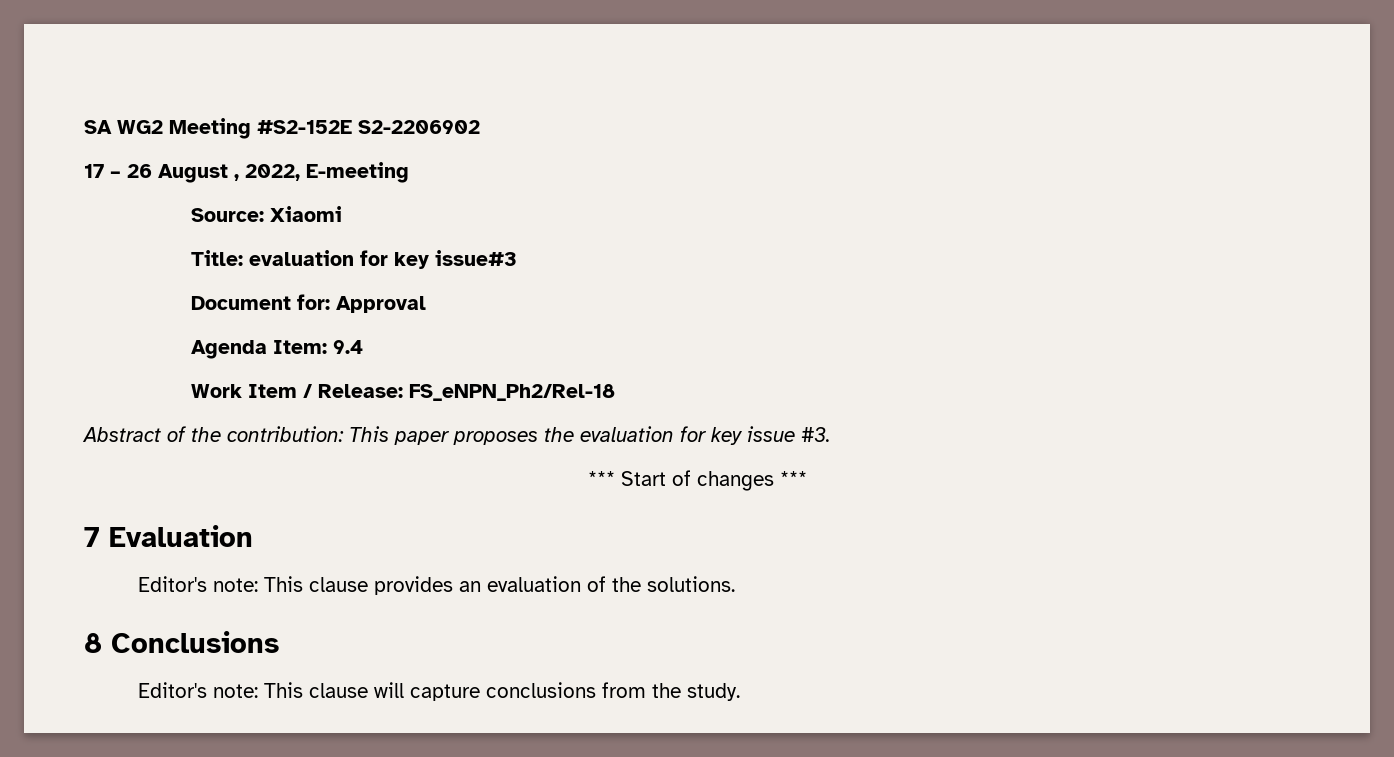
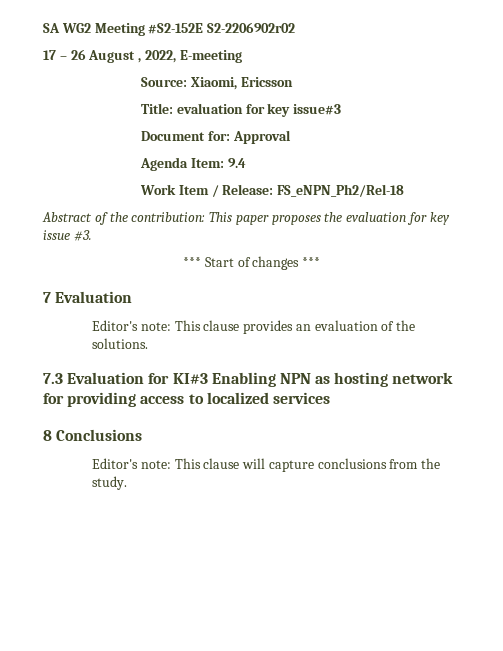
[358,120,480,134] S2-2206902 -> [207,22,296,33] S2-2206902r02
[270,206,343,222] Xiaomi -> [190,77,293,90] Xiaomi, Ericsson
(735, 584) none -> [43,372,454,387] [43,392,330,407] // 7.3 Evaluation for KI#3 Enabling NPN as hosting network for providing access to localized services

